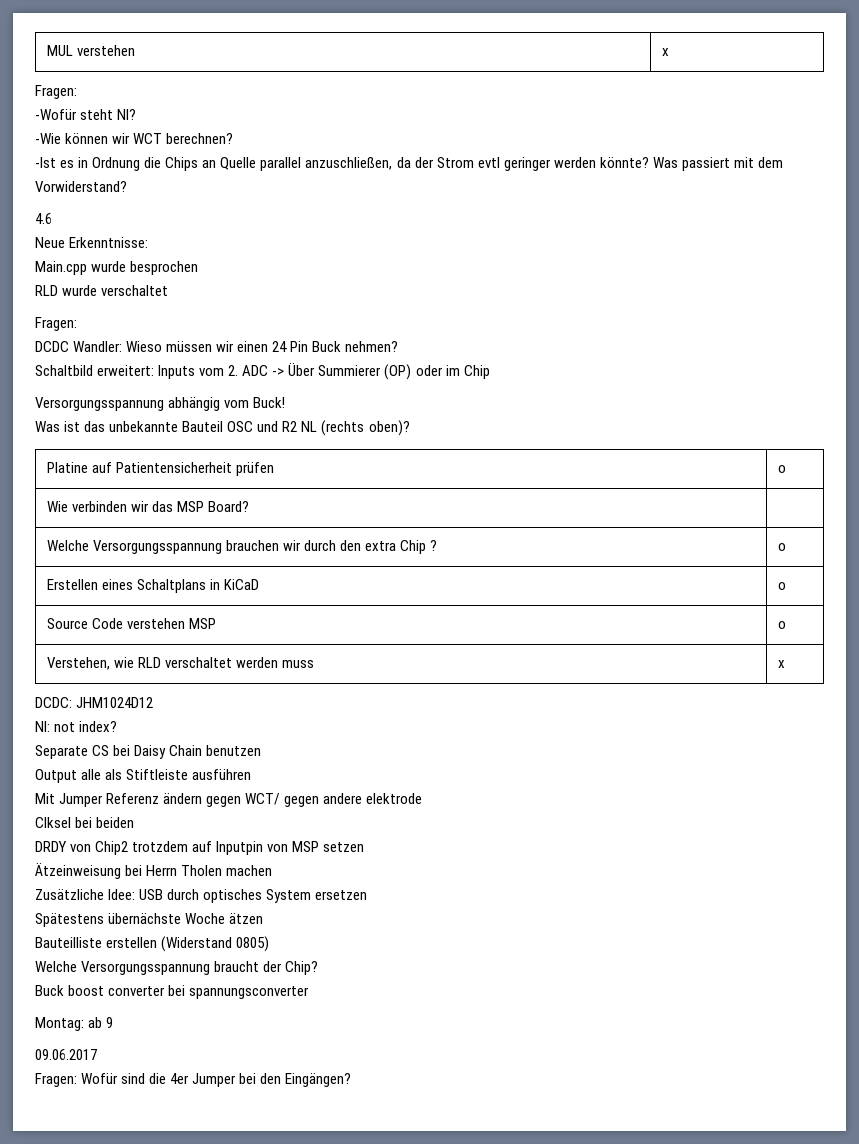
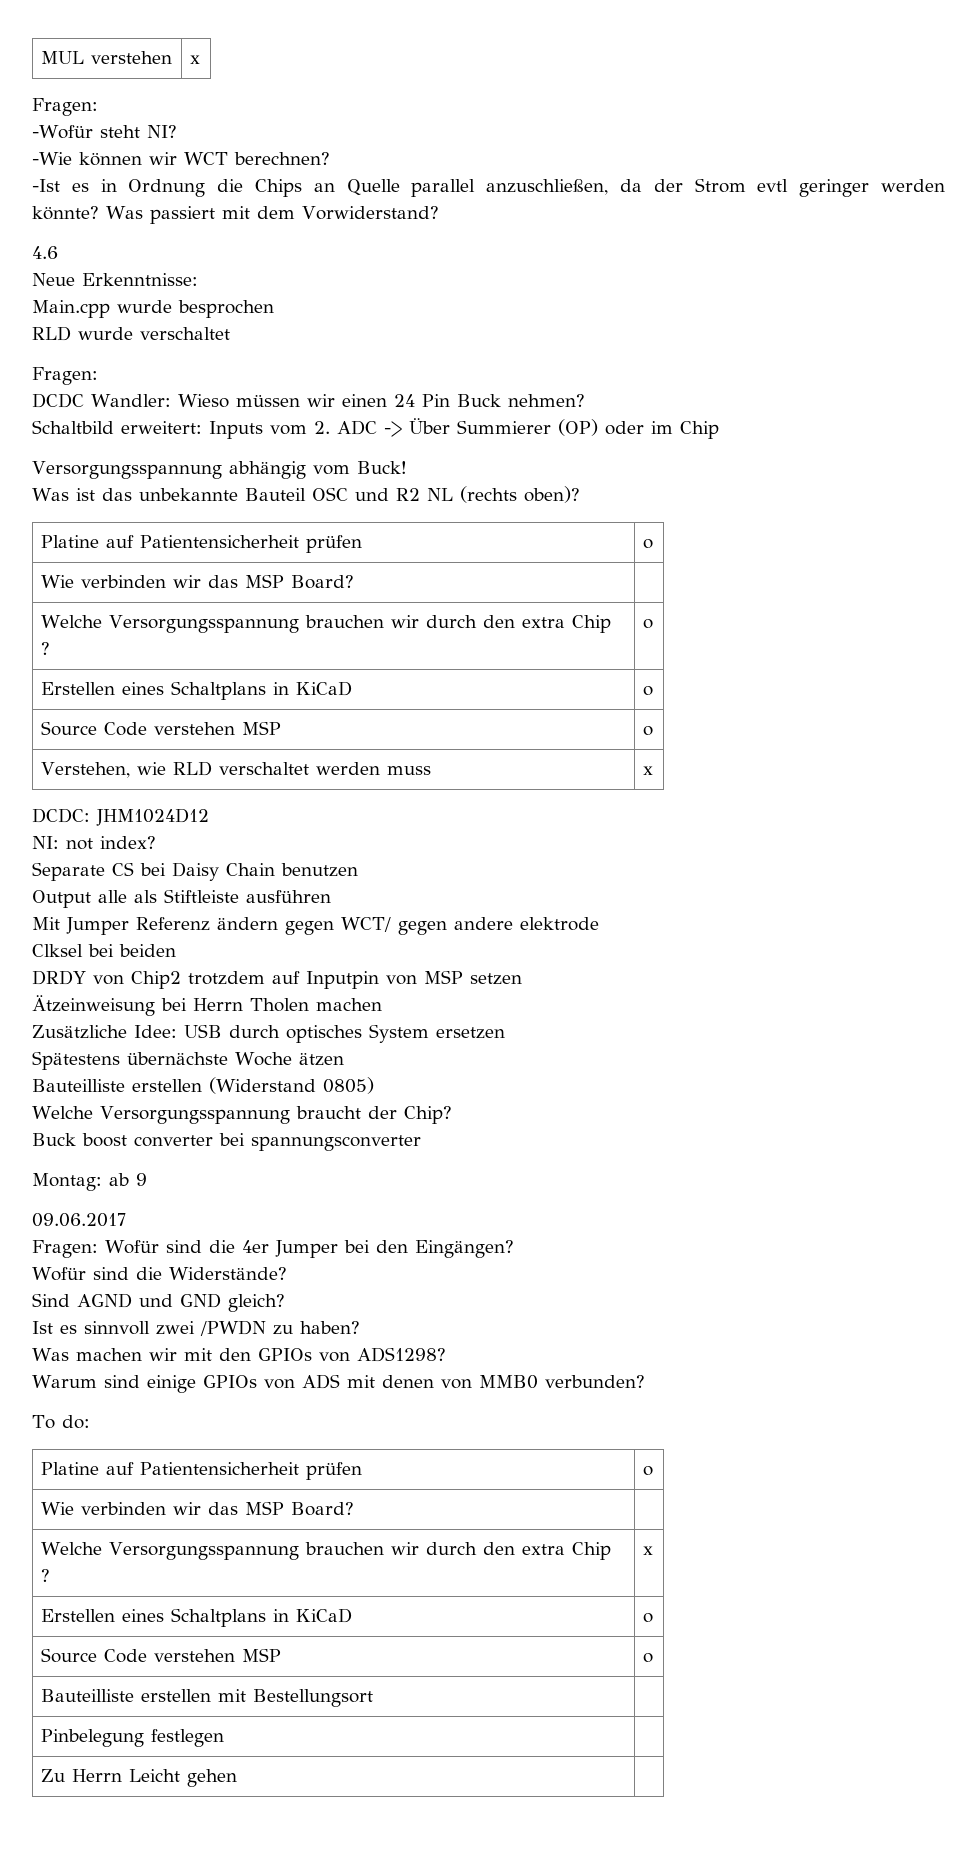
(352, 1080) none -> [32,1267,287,1281] [32,1293,285,1312] [32,1320,360,1336] [32,1347,446,1362] [32,1374,645,1393] [32,1415,90,1429] [41,1462,363,1480] [643,1466,654,1476] [41,1501,355,1516] [41,1542,612,1560] [41,1569,51,1582] [643,1546,654,1555] [41,1608,353,1627] [643,1613,654,1623] [41,1648,282,1663] [643,1653,654,1663] [41,1689,374,1707] [41,1729,225,1747] [41,1769,238,1787] // Wofür sind die Widerstände? // Sind AGND und GND gleich? // Ist es sinnvoll zwei /PWDN zu haben? // Was machen wir mit den GPIOs von ADS1298? // Warum sind einige GPIOs von ADS mit denen von MMB0 verbunden? // To do: // Platine auf Patientensicherheit prüfen | o // Wie verbinden wir das MSP Board? | // Welche Versorgungsspannung brauchen wir durch den extra Chip ? | x // Erstellen eines Schaltplans in KiCaD | o // Source Code verstehen MSP | o // Bauteilliste erstellen mit Bestellungsort | // Pinbelegung festlegen | // Zu Herrn Leicht gehen |

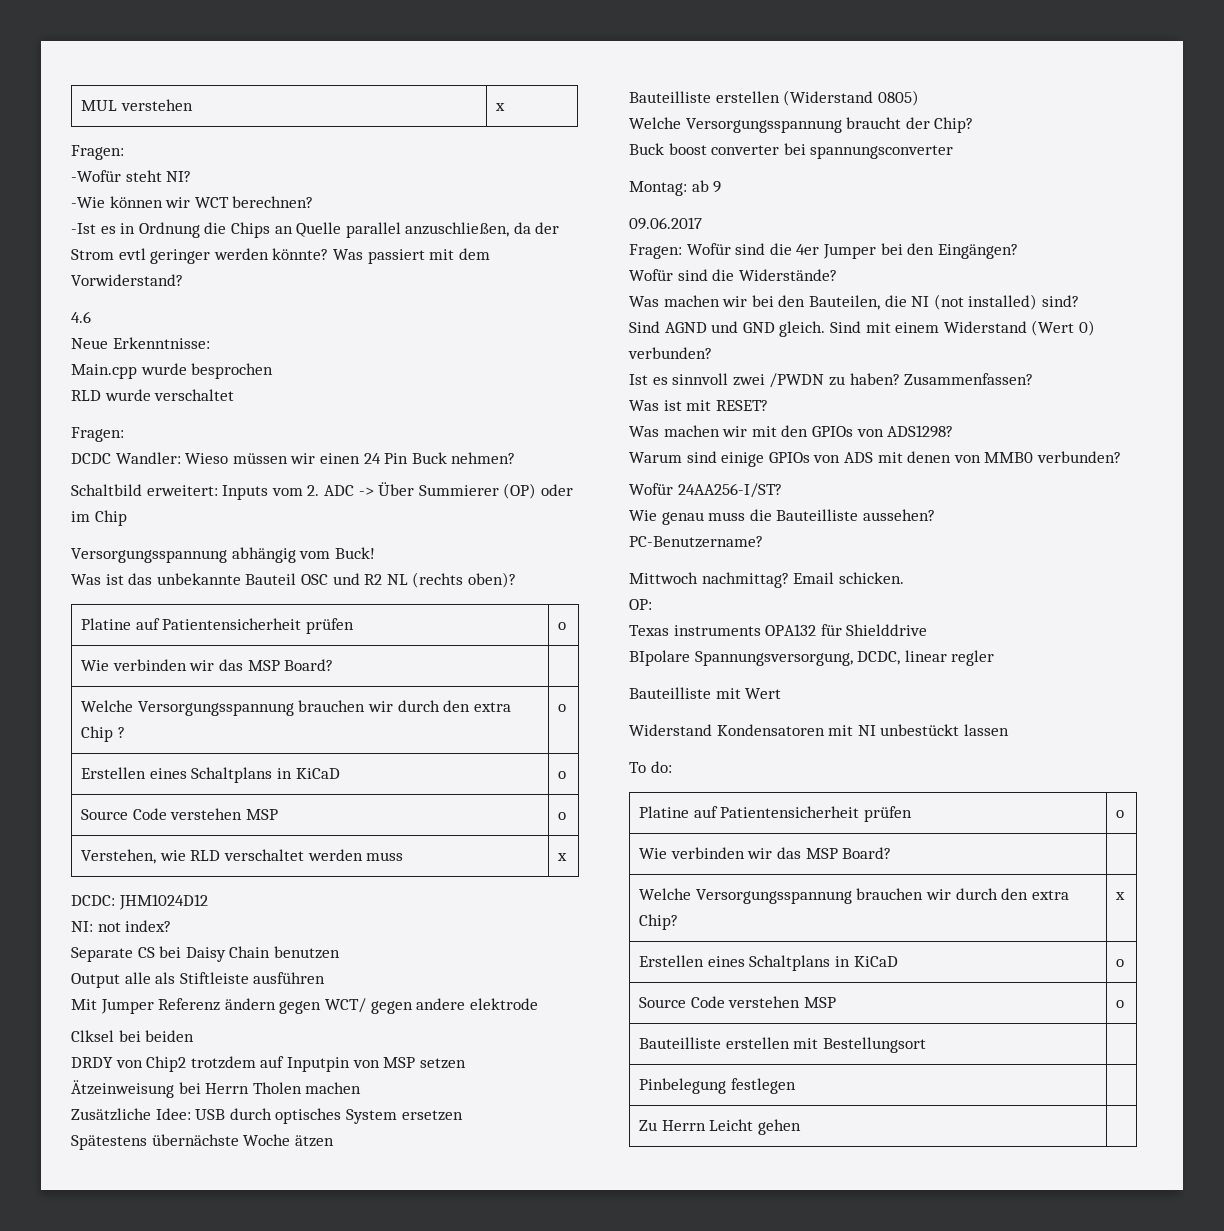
[32,1293,285,1312] Sind AGND und GND gleich? -> [629,294,1079,310] [629,320,1095,337] [628,347,712,359] Was machen wir bei den Bauteilen, die NI (not installed) sind? // Sind AGND und GND gleich. Sind mit einem Widerstand (Wert 0) verbunden?
(360, 1327) none -> [904,373,1034,385] [629,400,768,411] Zusammenfassen? // Was ist mit RESET?
(645, 1381) none -> [629,483,782,498] [629,509,935,525] [629,536,763,548] [629,572,904,588] [629,599,652,610] [629,624,928,636] [629,650,995,666] [629,687,782,699] [629,724,1009,736] // Wofür 24AA256-I/ST? // Wie genau muss die Bauteilliste aussehen? // PC-Benutzername? // Mittwoch nachmittag? Email schicken. // OP: // Texas instruments OPA132 für Shielddrive // BIpolare Spannungsversorgung, DCDC, linear regler // Bauteilliste mit Wert // Widerstand Kondensatoren mit NI unbestückt lassen
[572,1542,612,1560] [41,1569,51,1582] Chip ? -> [639,914,679,930] Chip?

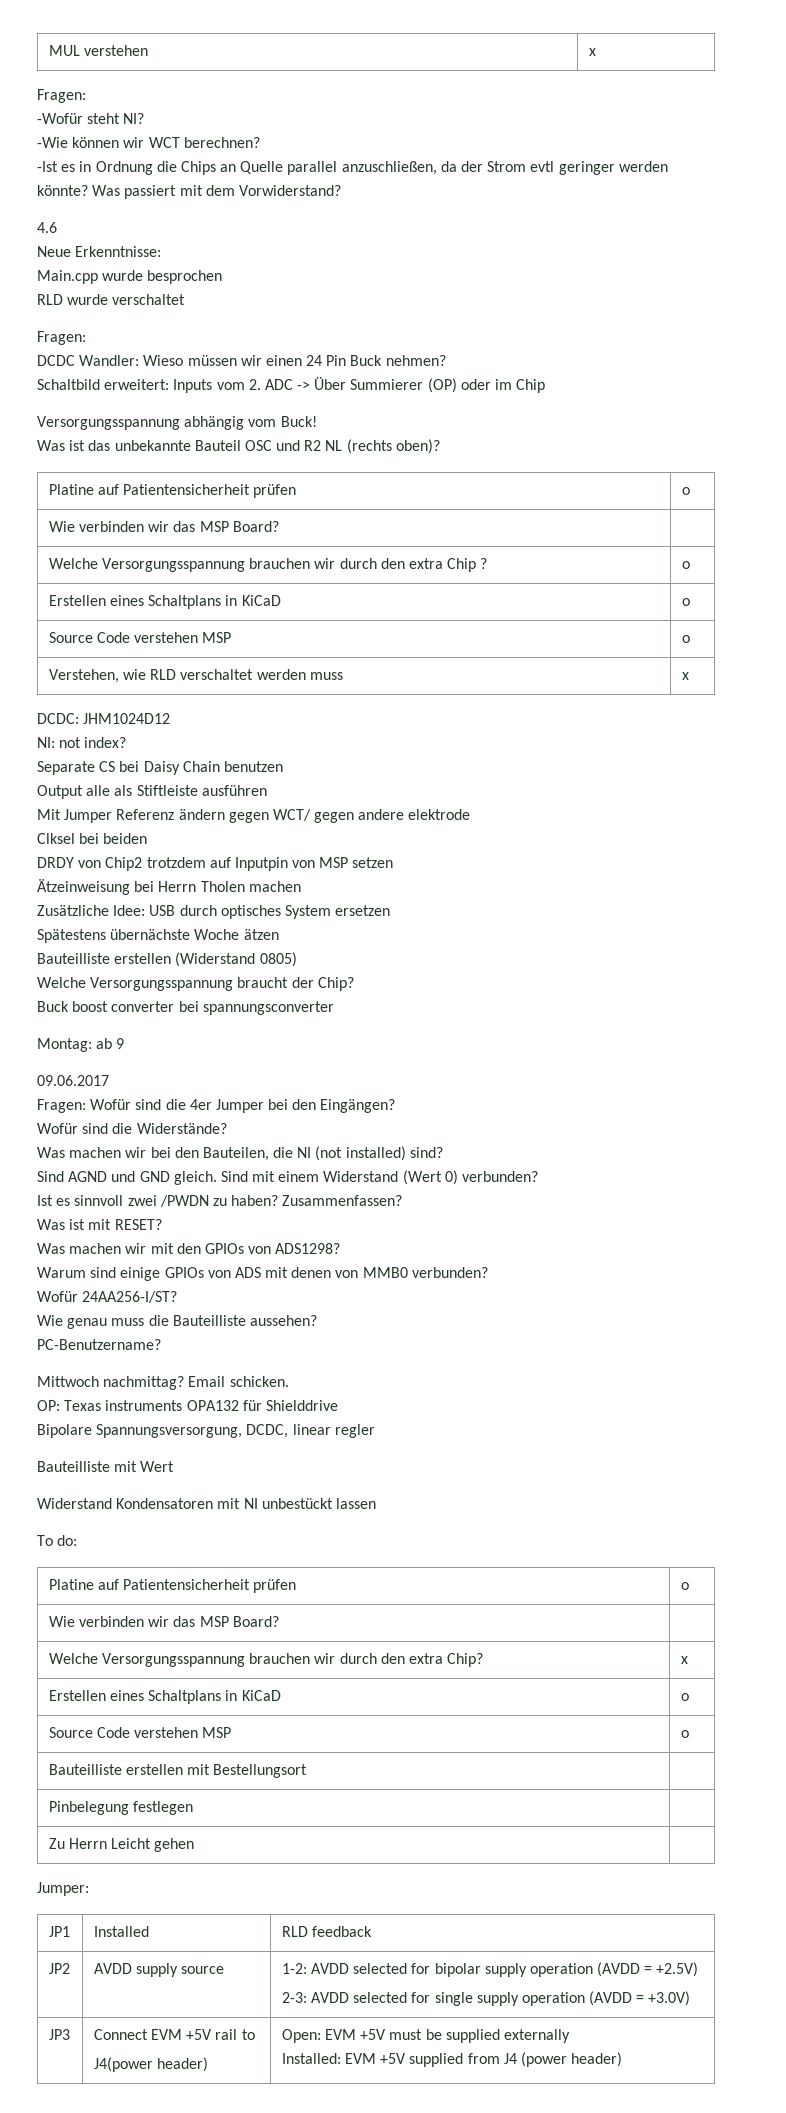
(652, 604) // -> (60, 1405) none
[629,650,690,666] BIpolare -> [37,1424,92,1438] Bipolare
(801, 1127) none -> [37,1882,89,1896] [48,1926,70,1937] [93,1926,149,1937] [281,1926,372,1937] [48,1963,70,1974] [93,1963,225,1977] [281,1962,699,1977] [281,1991,691,2006] [48,2029,70,2040] [93,2029,255,2040] [93,2057,208,2072] [281,2029,570,2043] [281,2052,623,2067] // Jumper: // JP1 | Installed | RLD feedback // JP2 | AVDD supply source | 1-2: AVDD selected for bipolar supply operation (AVDD = +2.5V) // 2-3: AVDD selected for single supply operation (AVDD = +3.0V) // JP3 | Connect EVM +5V rail to // J4(power header) | Open: EVM +5V must be supplied externally // Installed: EVM +5V supplied from J4 (power header)

